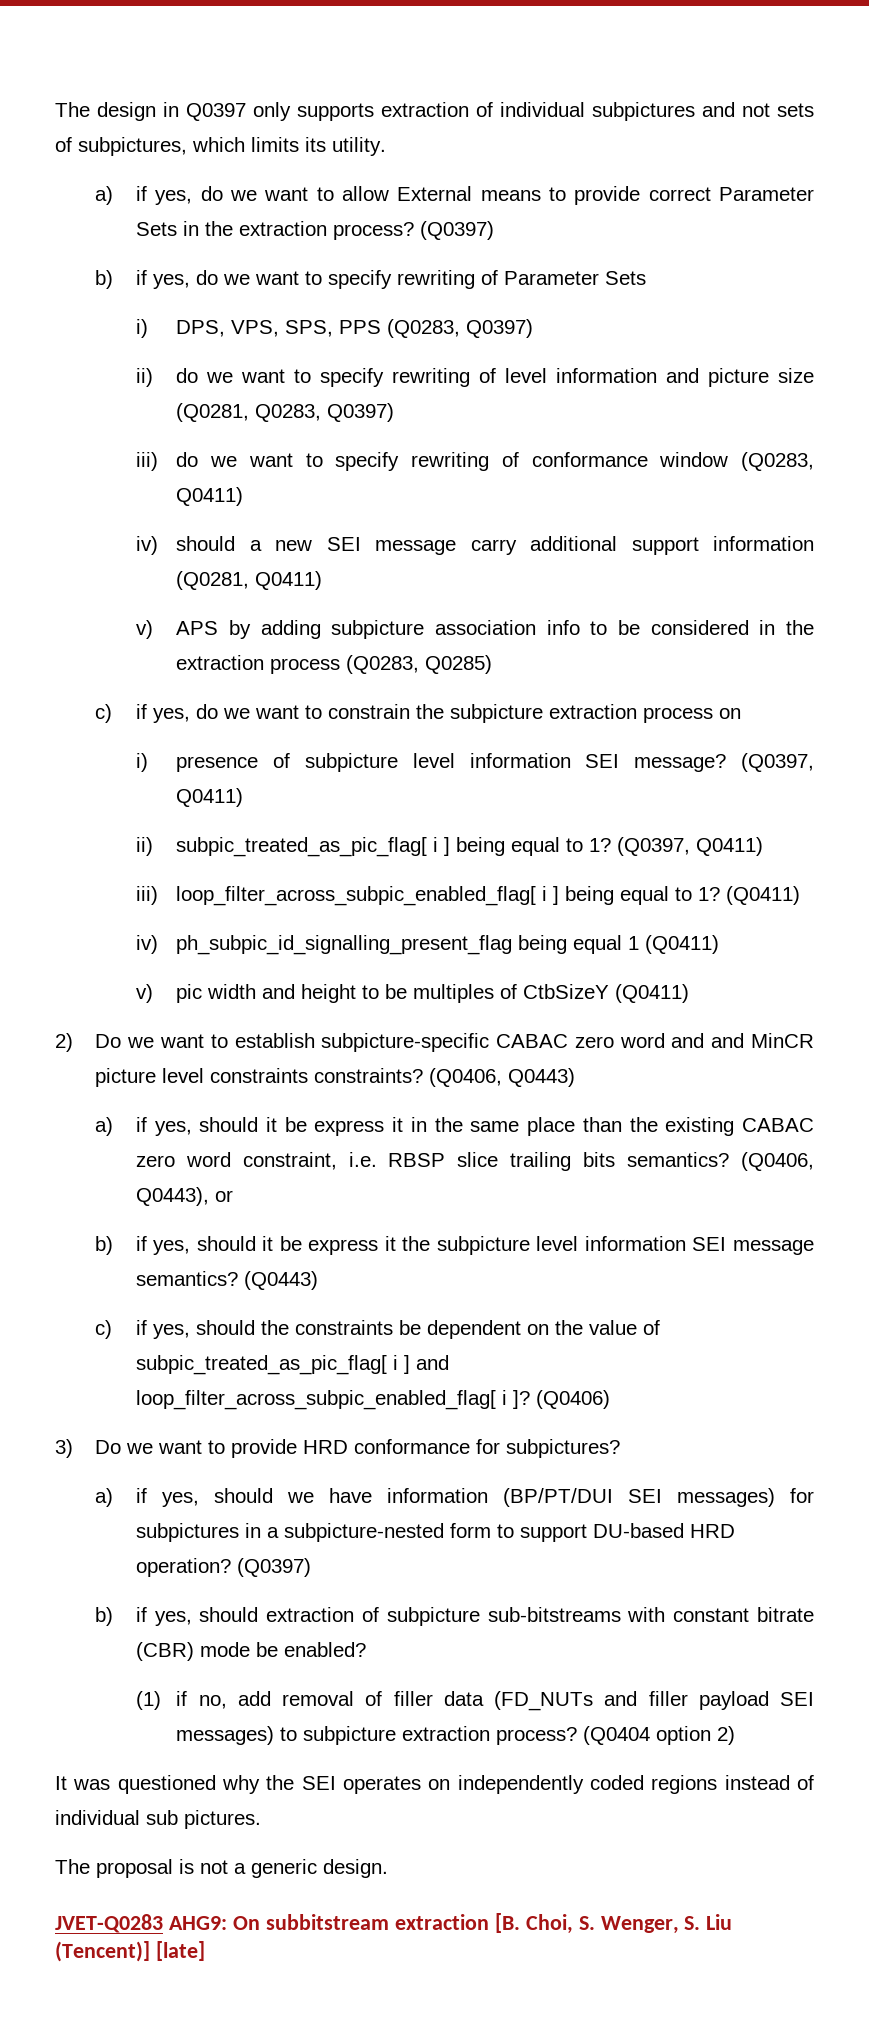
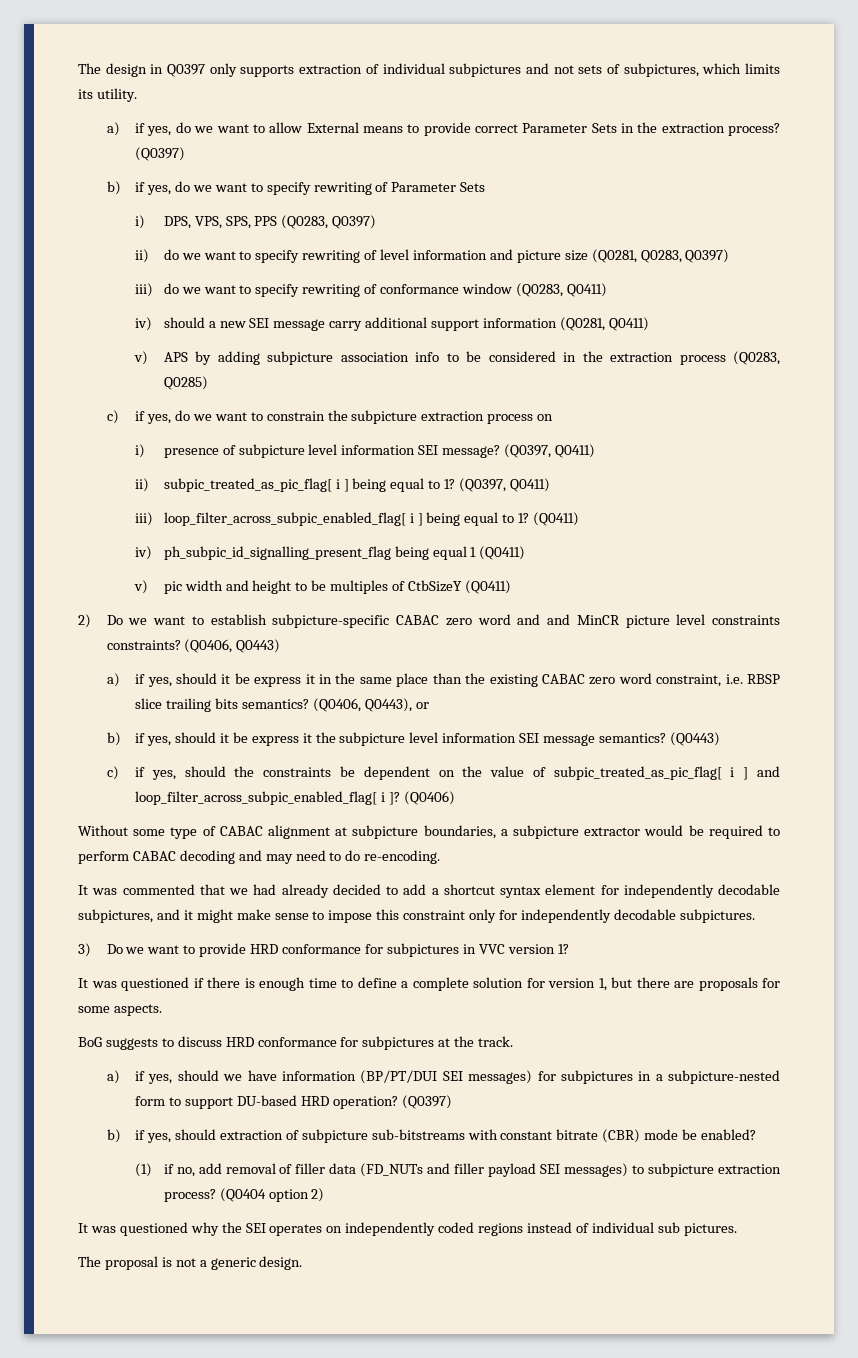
(610, 1399) none -> [78,825,781,839] [78,850,441,864] [78,884,780,898] [78,909,755,923] // Without some type of CABAC alignment at subpicture boundaries, a subpicture extractor would be required to perform CABAC decoding and may need to do re-encoding. // It was commented that we had already decided to add a shortcut syntax element for independently decodable subpictures, and it might make sense to impose this constraint only for independently decodable subpictures.
[506,1439,621,1458] subpictures? -> [386,943,569,957] [78,977,780,991] [78,1004,162,1016] [78,1036,514,1050] subpictures in VVC version 1? // It was questioned if there is enough time to define a complete solution for version 1, but there are proposals for some aspects. // BoG suggests to discuss HRD conformance for subpictures at the track.
[55,1913,733,1934] [55,1941,205,1962] // JVET-Q0283 AHG9: On subbitstream extraction [B. Choi, S. Wenger, S. Liu (Tencent)] [late] -> (303, 1263) none

